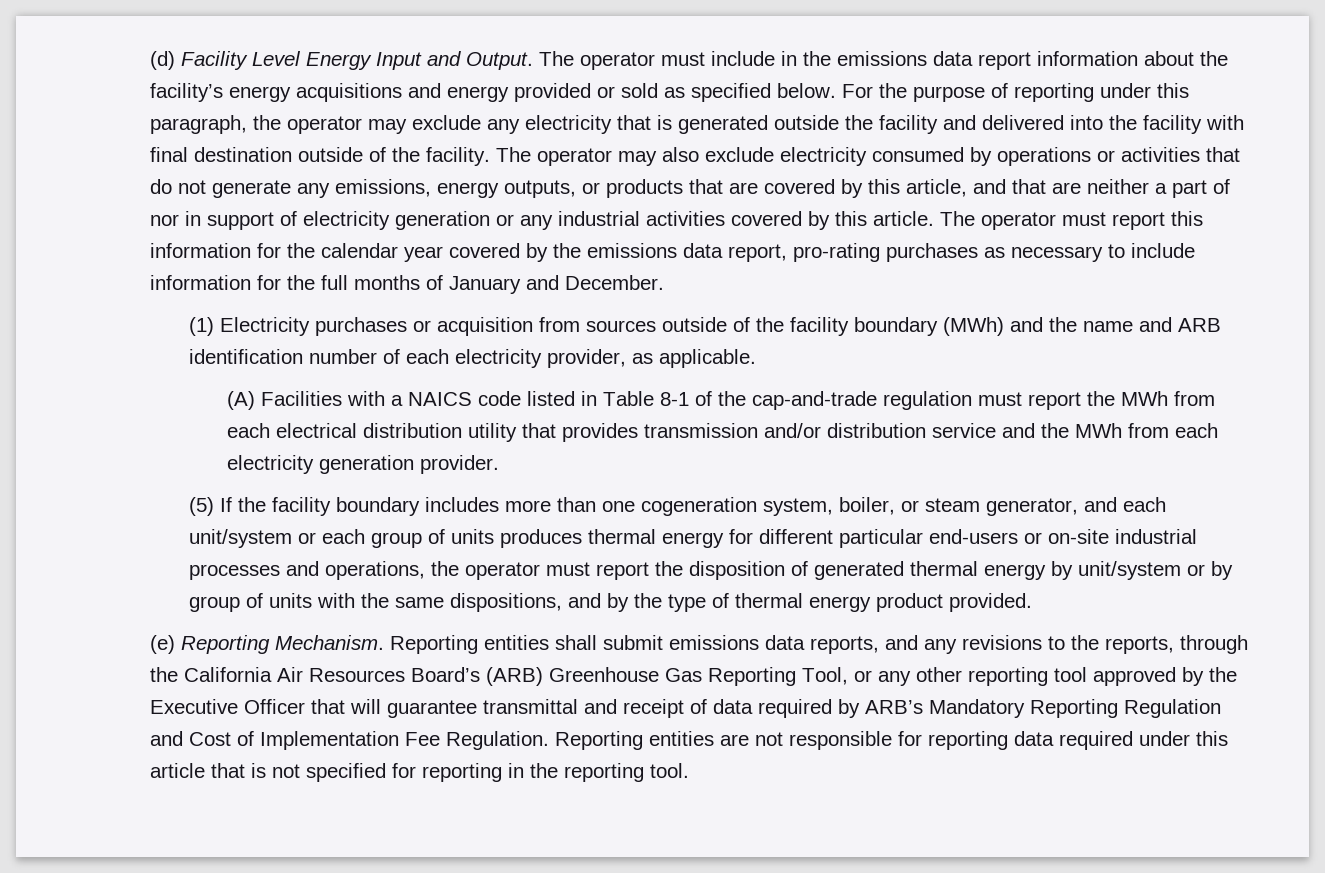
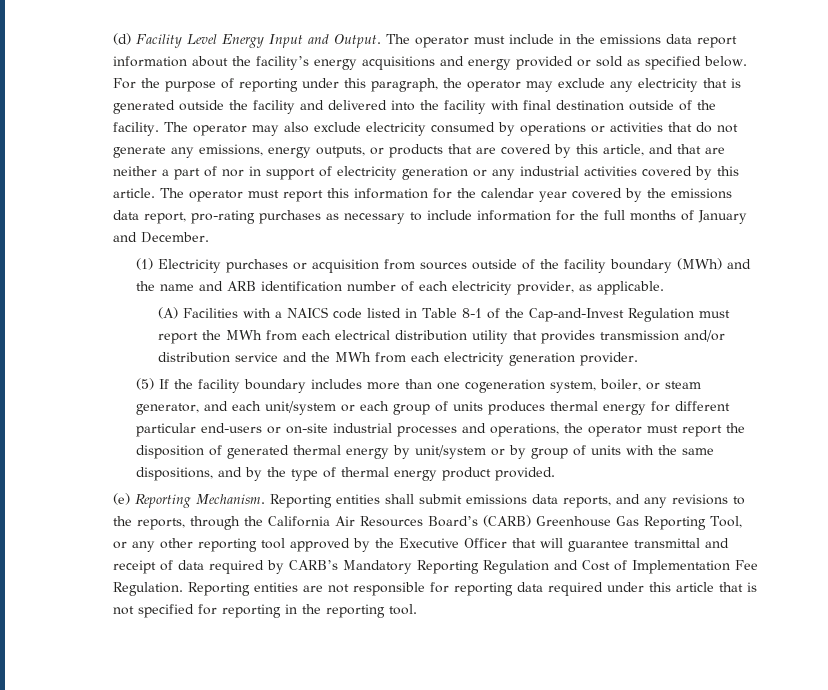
[752,391,973,410] cap-and-trade regulation -> [528,308,694,322] Cap-and-Invest Regulation
[486,667,544,686] (ARB) -> [483,515,532,527] (CARB)
[865,700,924,714] ARB’s -> [289,560,339,570] CARB’s

